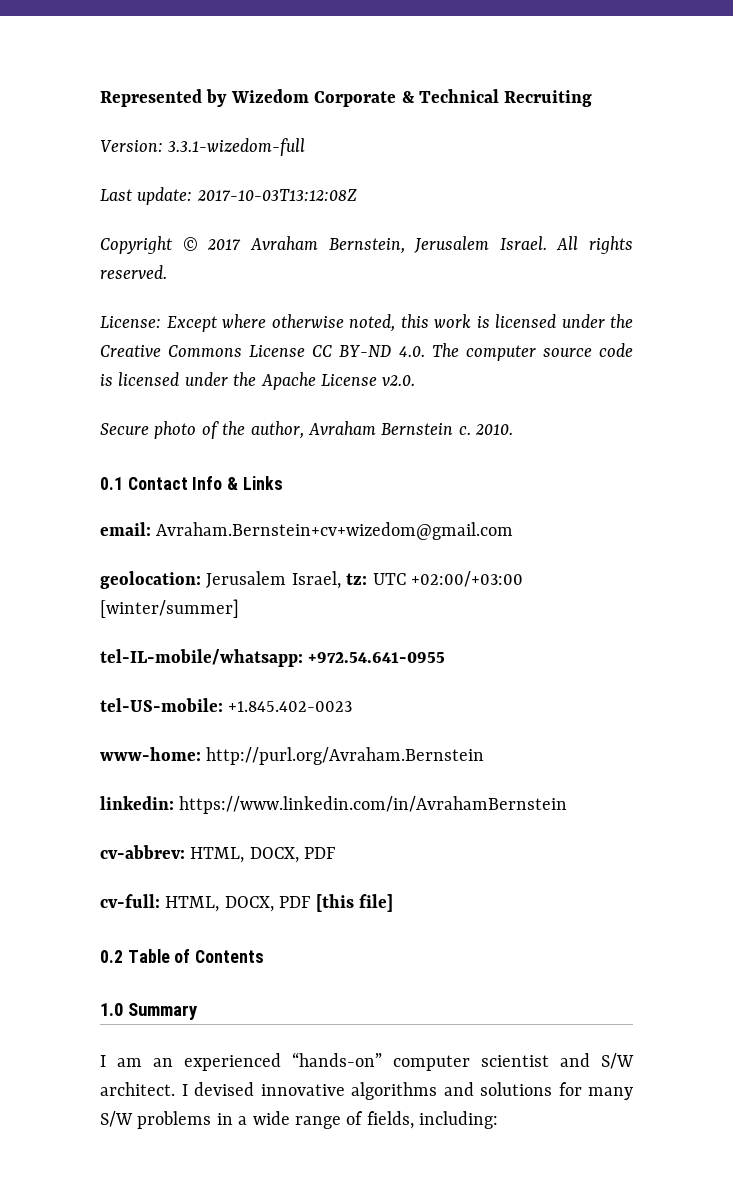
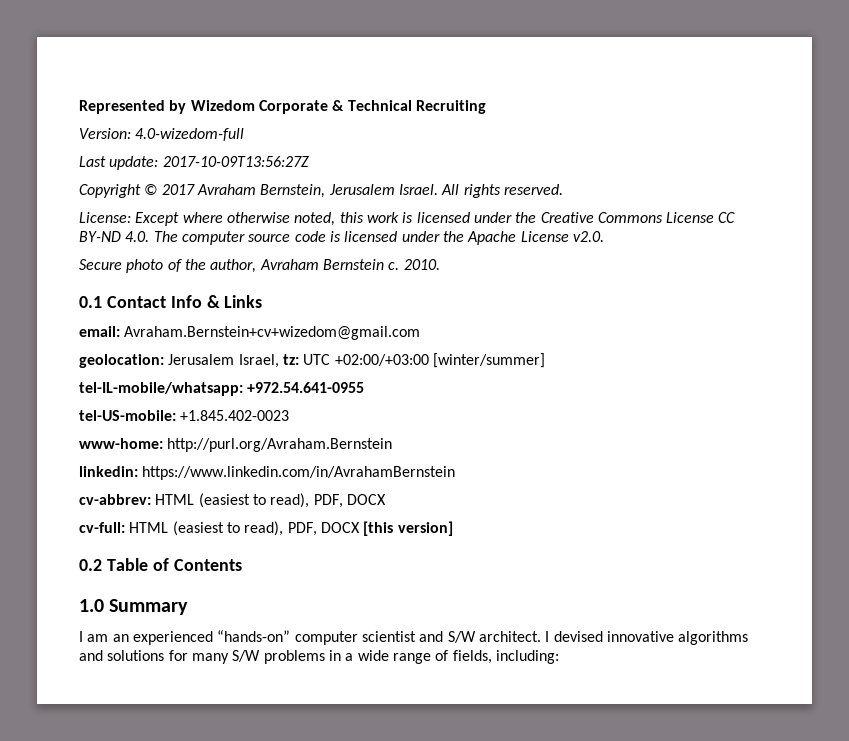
[168,138,306,156] 3.3.1-wizedom-full -> [135,128,245,141] 4.0-wizedom-full
[196,189,357,201] 2017-10-03T13:12:08Z -> [162,156,309,167] 2017-10-09T13:56:27Z
[190,847,336,863] [100,894,393,912] HTML, DOCX, PDF // cv-full: HTML, DOCX, PDF [this file] -> [155,493,386,508] [79,521,453,536] HTML (easiest to read), PDF, DOCX // cv-full: HTML (easiest to read), PDF, DOCX [this version]

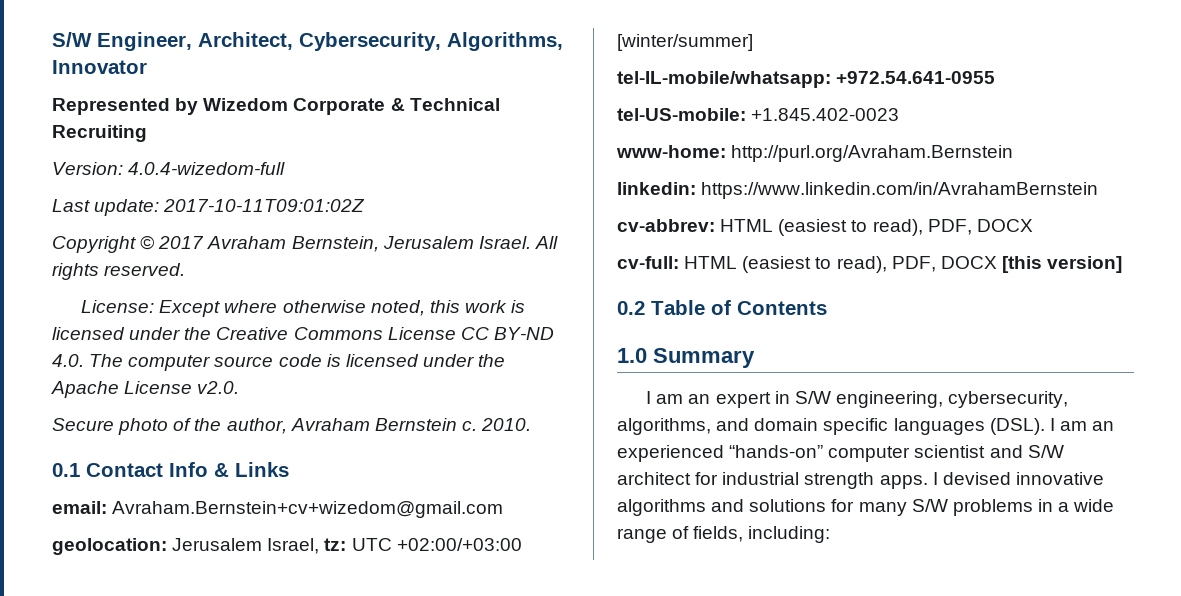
(79, 107) none -> [52,32,563,51] [52,60,147,74] S/W Engineer, Architect, Cybersecurity, Algorithms, Innovator //
[135,128,245,141] 4.0-wizedom-full -> [128,162,286,175] 4.0.4-wizedom-full
[162,156,309,167] 2017-10-09T13:56:27Z -> [163,199,366,212] 2017-10-11T09:01:02Z
(129, 638) none -> [715,391,1069,408] [617,418,1115,435] expert in S/W engineering, cybersecurity, algorithms, and domain specific languages (DSL). I am an
[478,631,541,642] architect. -> [617,472,928,489] architect for industrial strength apps.

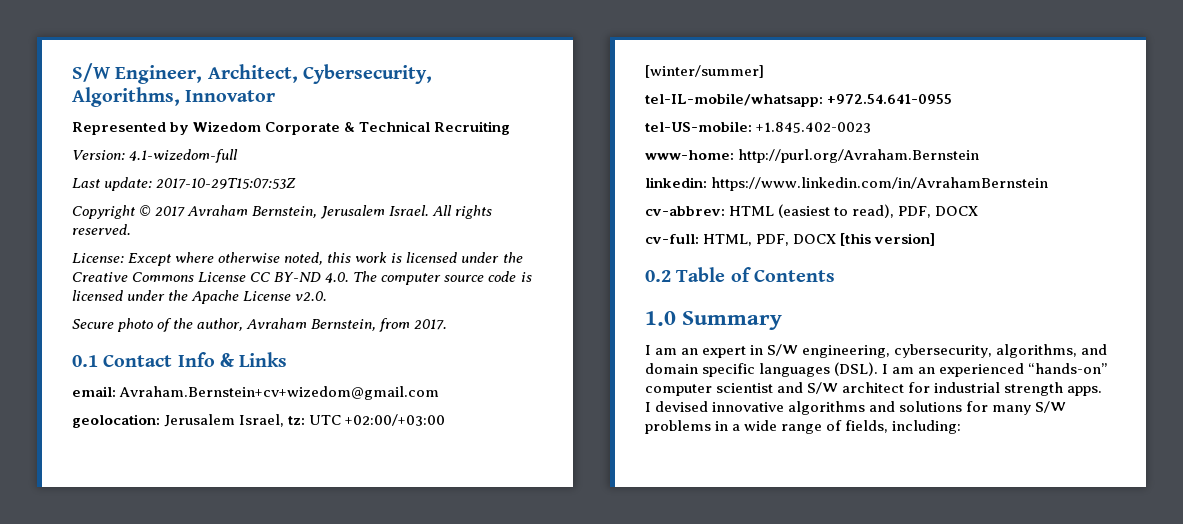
[128,162,286,175] 4.0.4-wizedom-full -> [129,149,239,163] 4.1-wizedom-full
[163,199,366,212] 2017-10-11T09:01:02Z -> [156,178,297,189] 2017-10-29T15:07:53Z
[374,418,532,431] Bernstein c. 2010. -> [311,318,448,332] Bernstein, from 2017.
[684,256,887,273] HTML (easiest to read), -> [703,234,753,246] HTML,

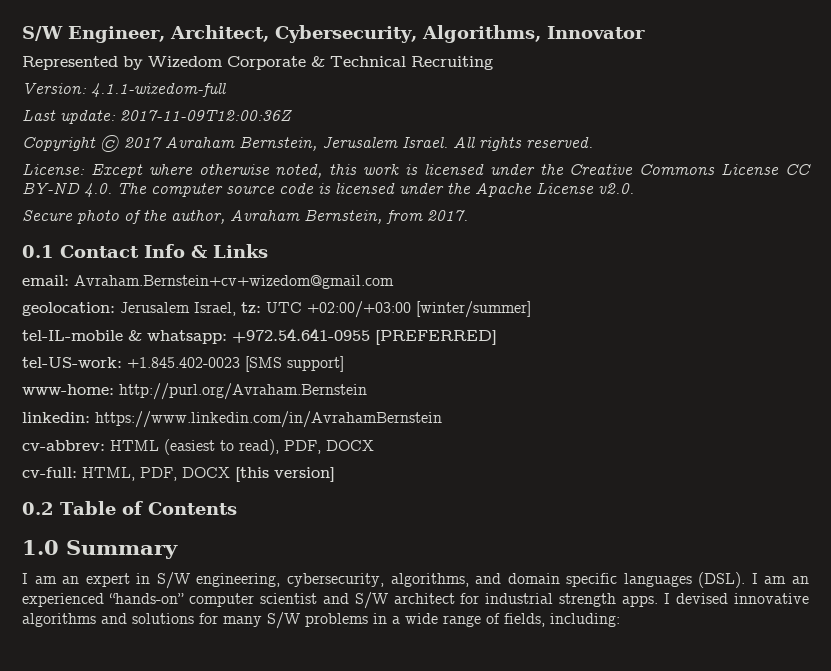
[129,149,239,163] 4.1-wizedom-full -> [91,83,226,98] 4.1.1-wizedom-full
[156,178,297,189] 2017-10-29T15:07:53Z -> [120,110,292,121] 2017-11-09T12:00:36Z
[645,93,823,107] tel-IL-mobile/whatsapp: -> [22,330,227,344] tel-IL-mobile & whatsapp:
[645,121,752,132] // tel-US-mobile: -> [375,330,497,345] [22,357,122,368] [PREFERRED] // tel-US-work:
(872, 127) none -> [245,356,344,372] [SMS support]

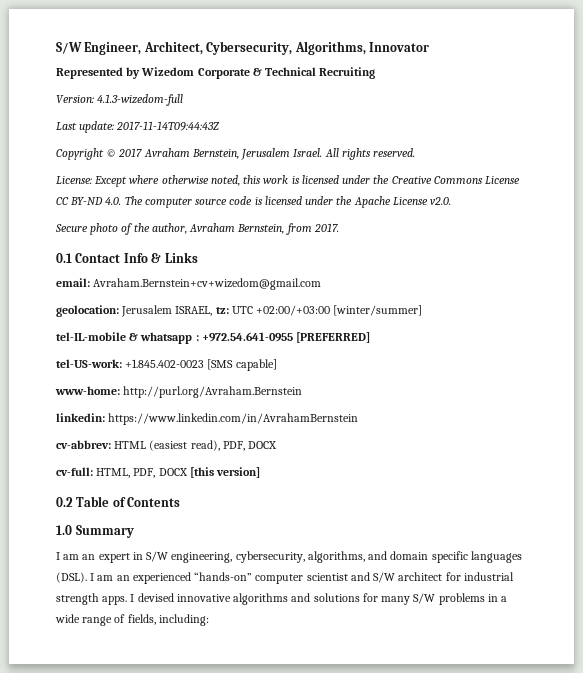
[91,83,226,98] 4.1.1-wizedom-full -> [97,94,184,106] 4.1.3-wizedom-full
[120,110,292,121] 2017-11-09T12:00:36Z -> [116,121,221,131] 2017-11-14T09:44:43Z
[194,302,236,316] Israel, -> [175,306,213,316] ISRAEL,
[147,330,227,344] whatsapp: -> [140,332,199,344] whatsapp :
[287,356,344,372] support] -> [235,359,277,371] capable]
[220,440,234,451] to -> (188, 445) none

